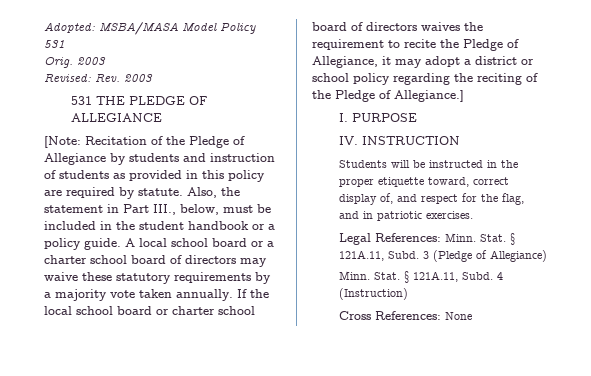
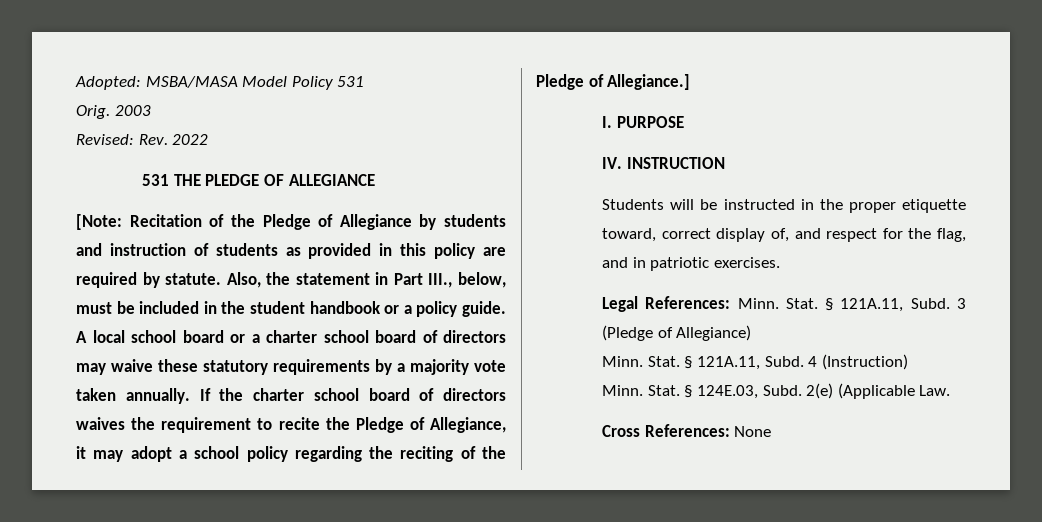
[124,74,153,82] 2003 -> [172,134,209,145] 2022
[44,306,169,315] local school board or -> (244, 394) none
[475,56,534,65] district or -> (187, 454) none
(408, 294) none -> [602,383,951,399] // Minn. Stat. § 124E.03, Subd. 2(e) (Applicable Law.

